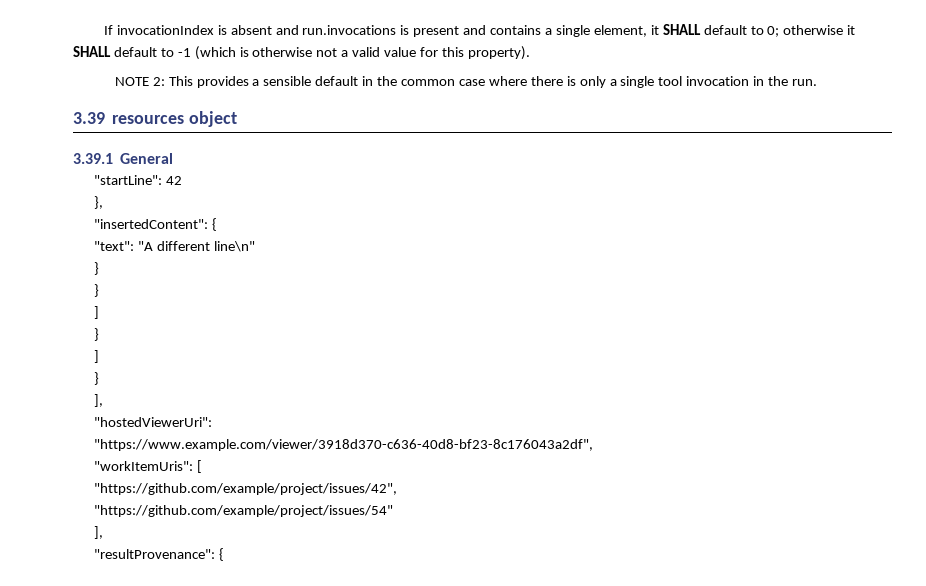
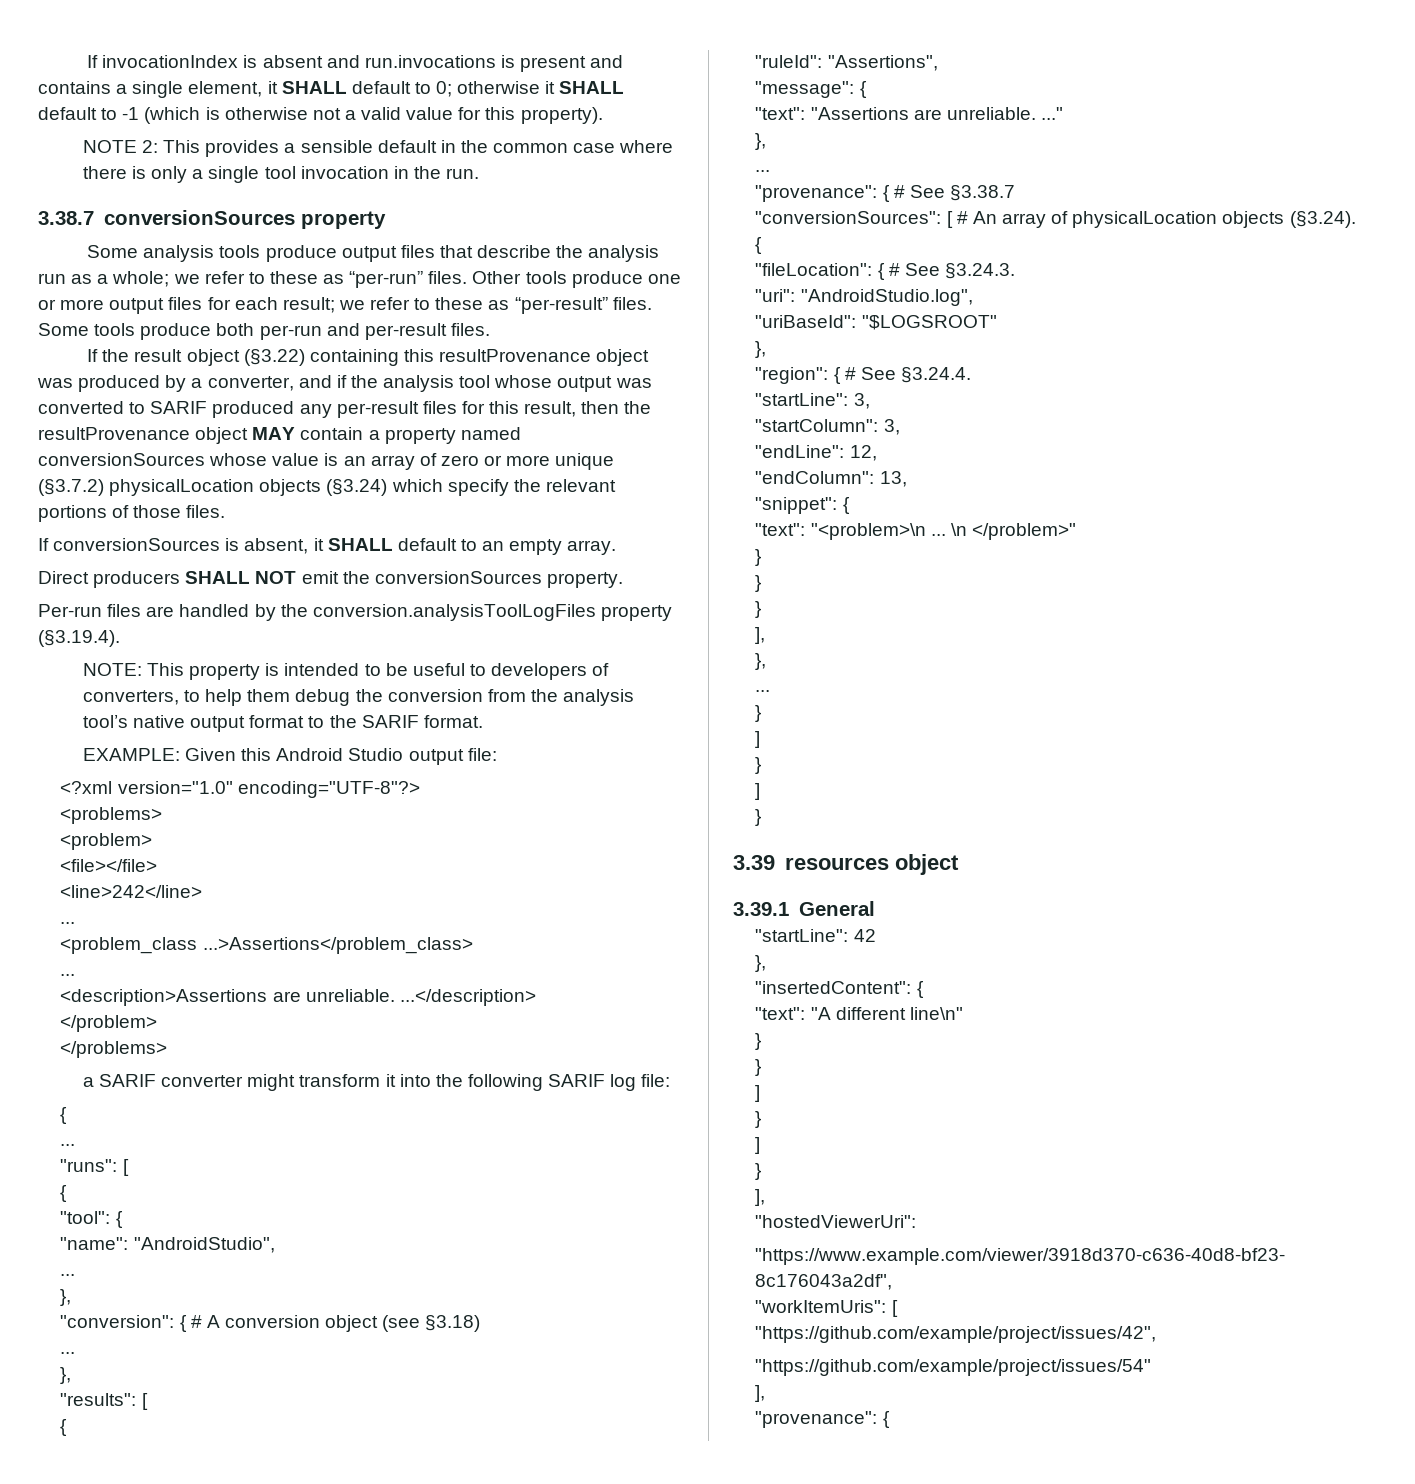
(818, 82) none -> [38,210,386,229] [87,245,660,262] [38,271,681,288] [38,297,652,314] [38,323,490,340] [87,349,650,366] [37,375,652,392] [38,401,652,418] [38,427,521,444] [38,453,615,470] [38,479,616,496] [38,505,226,522] [38,538,617,555] [38,571,623,588] [38,604,672,621] [38,630,120,647] [82,663,610,680] [82,689,635,706] [82,715,483,732] [82,748,497,765] [60,781,420,798] [60,807,163,824] [60,833,153,850] [60,859,158,872] [60,885,203,898] [60,922,76,924] [60,937,473,954] [60,974,76,976] [60,989,536,1006] [60,1015,158,1032] [60,1041,168,1058] [82,1074,671,1091] [60,1107,68,1124] [60,1144,76,1146] [60,1159,129,1176] [60,1185,68,1202] [60,1211,123,1228] [60,1237,275,1253] [60,1274,76,1276] [60,1289,72,1306] [60,1315,481,1332] [60,1352,76,1354] [60,1367,72,1384] [60,1393,148,1410] [60,1419,68,1436] [755,55,938,71] [755,81,867,98] [755,107,1063,120] [755,133,767,150] [755,170,771,172] [755,185,1015,202] [755,211,1356,228] [755,237,763,254] [755,263,1015,280] [755,289,973,306] [755,315,997,330] [755,341,767,358] [755,367,971,384] [755,393,870,409] [755,419,900,435] [755,445,877,461] [755,471,907,487] [755,497,850,514] [755,523,1076,540] [755,549,762,566] [755,575,762,592] [755,601,762,618] [755,627,766,644] [755,653,767,670] [755,690,771,692] [755,705,762,722] [755,731,761,748] [755,757,762,774] [755,783,761,800] [755,809,762,826] // 3.38.7 conversionSources property // Some analysis tools produce output files that describe the analysis run as a whole; we refer to these as “per-run” files. Other tools produce one or more output files for each result; we refer to these as “per-result” files. Some tools produce both per-run and per-result files. // If the result object (§3.22) containing this resultProvenance object was produced by a converter, and if the analysis tool whose output was converted to SARIF produced any per-result files for this result, then the resultProvenance object MAY contain a property named conversionSources whose value is an array of zero or more unique (§3.7.2) physicalLocation objects (§3.24) which specify the relevant portions of those files. // If conversionSources is absent, it SHALL default to an empty array. // Direct producers SHALL NOT emit the conversionSources property. // Per-run files are handled by the conversion.analysisToolLogFiles property (§3.19.4). // NOTE: This property is intended to be useful to developers of converters, to help them debug the conversion from the analysis tool’s native output format to the SARIF format. // EXAMPLE: Given this Android Studio output file: // <?xml version="1.0" encoding="UTF-8"?> // <problems> // <problem> // <file></file> // <line>242</line> // ... // <problem_class ...>Assertions</problem_class> // ... // <description>Assertions are unreliable. ...</description> // </problem> // </problems> // a SARIF converter might transform it into the following SARIF log file: // { // ... // "runs": [ // { // "tool": { // "name": "AndroidStudio", // ... // }, // "conversion": { # A conversion object (see §3.18) // ... // }, // "results": [ // { // "ruleId": "Assertions", // "message": { // "text": "Assertions are unreliable. ..." // }, // ... // "provenance": { # See §3.38.7 // "conversionSources": [ # An array of physicalLocation objects (§3.24). // { // "fileLocation": { # See §3.24.3. // "uri": "AndroidStudio.log", // "uriBaseId": "$LOGSROOT" // }, // "region": { # See §3.24.4. // "startLine": 3, // "startColumn": 3, // "endLine": 12, // "endColumn": 13, // "snippet": { // "text": "<problem>\n ... \n </problem>" // } // } // } // ], // }, // ... // } // ] // } // ] // }
[93,549,215,559] "resultProvenance": -> [755,1411,878,1428] "provenance":

